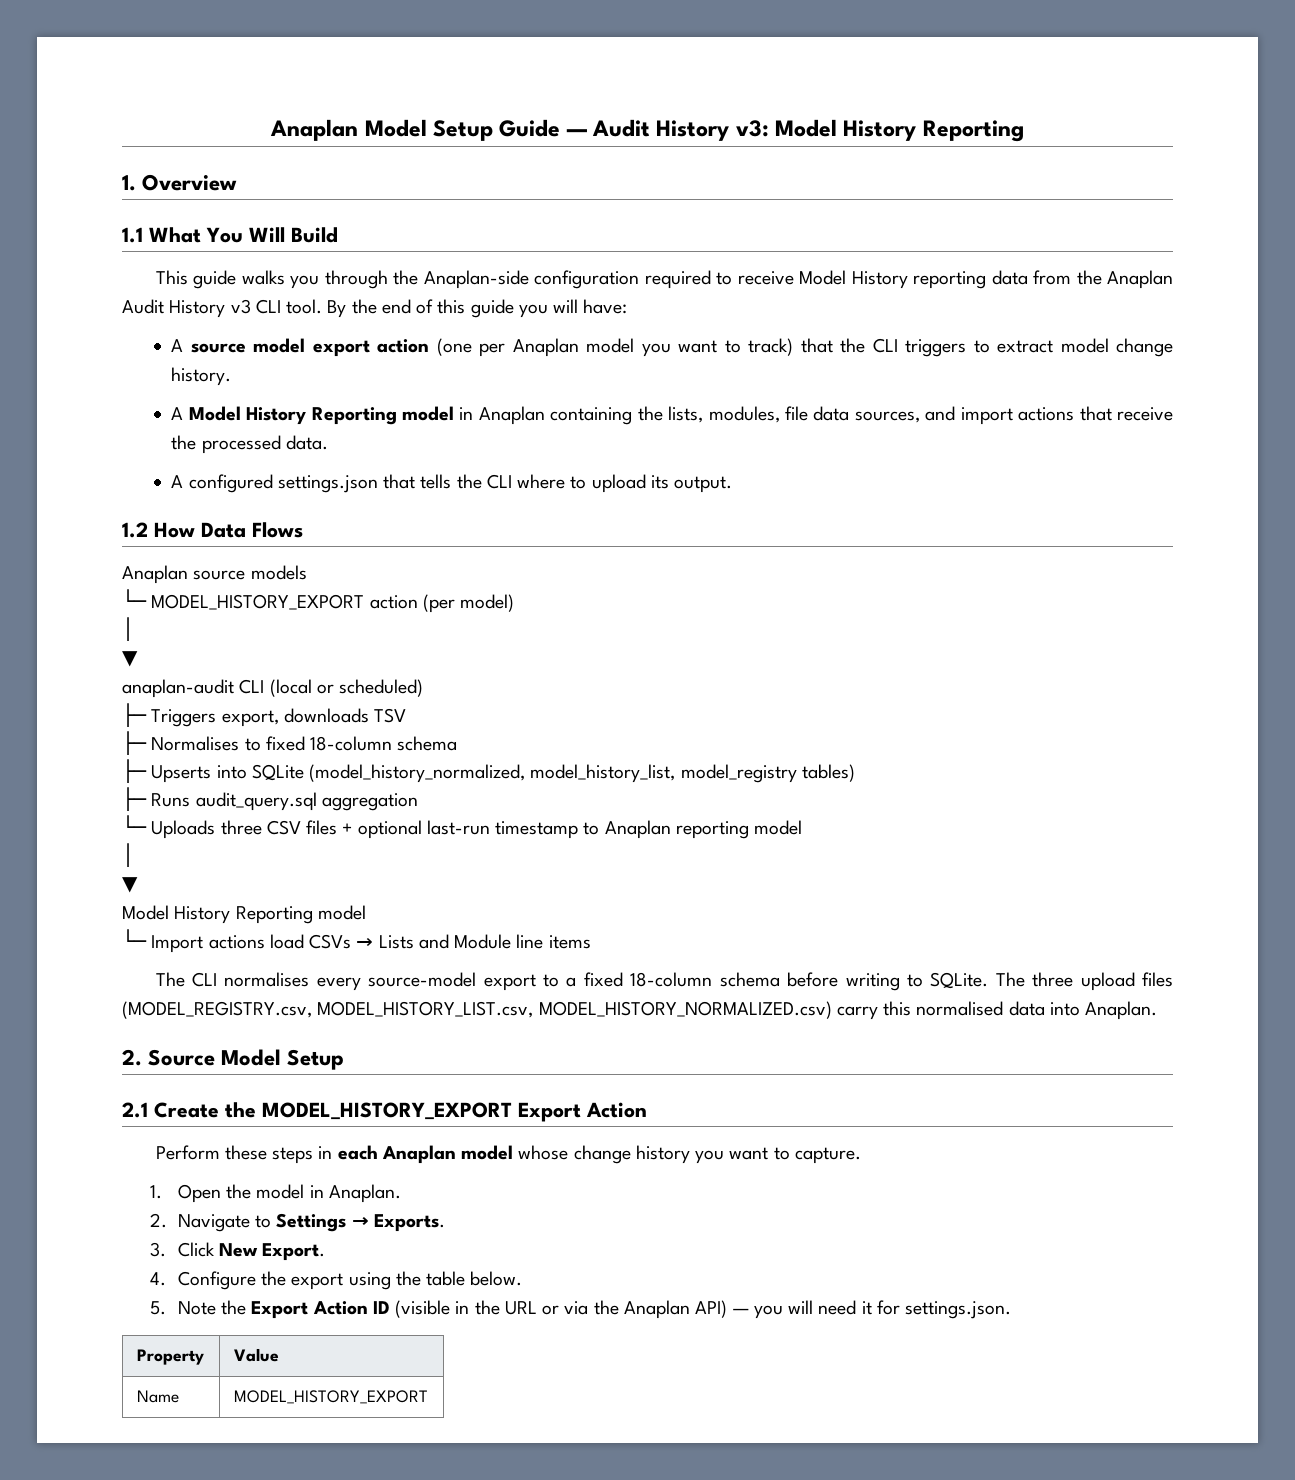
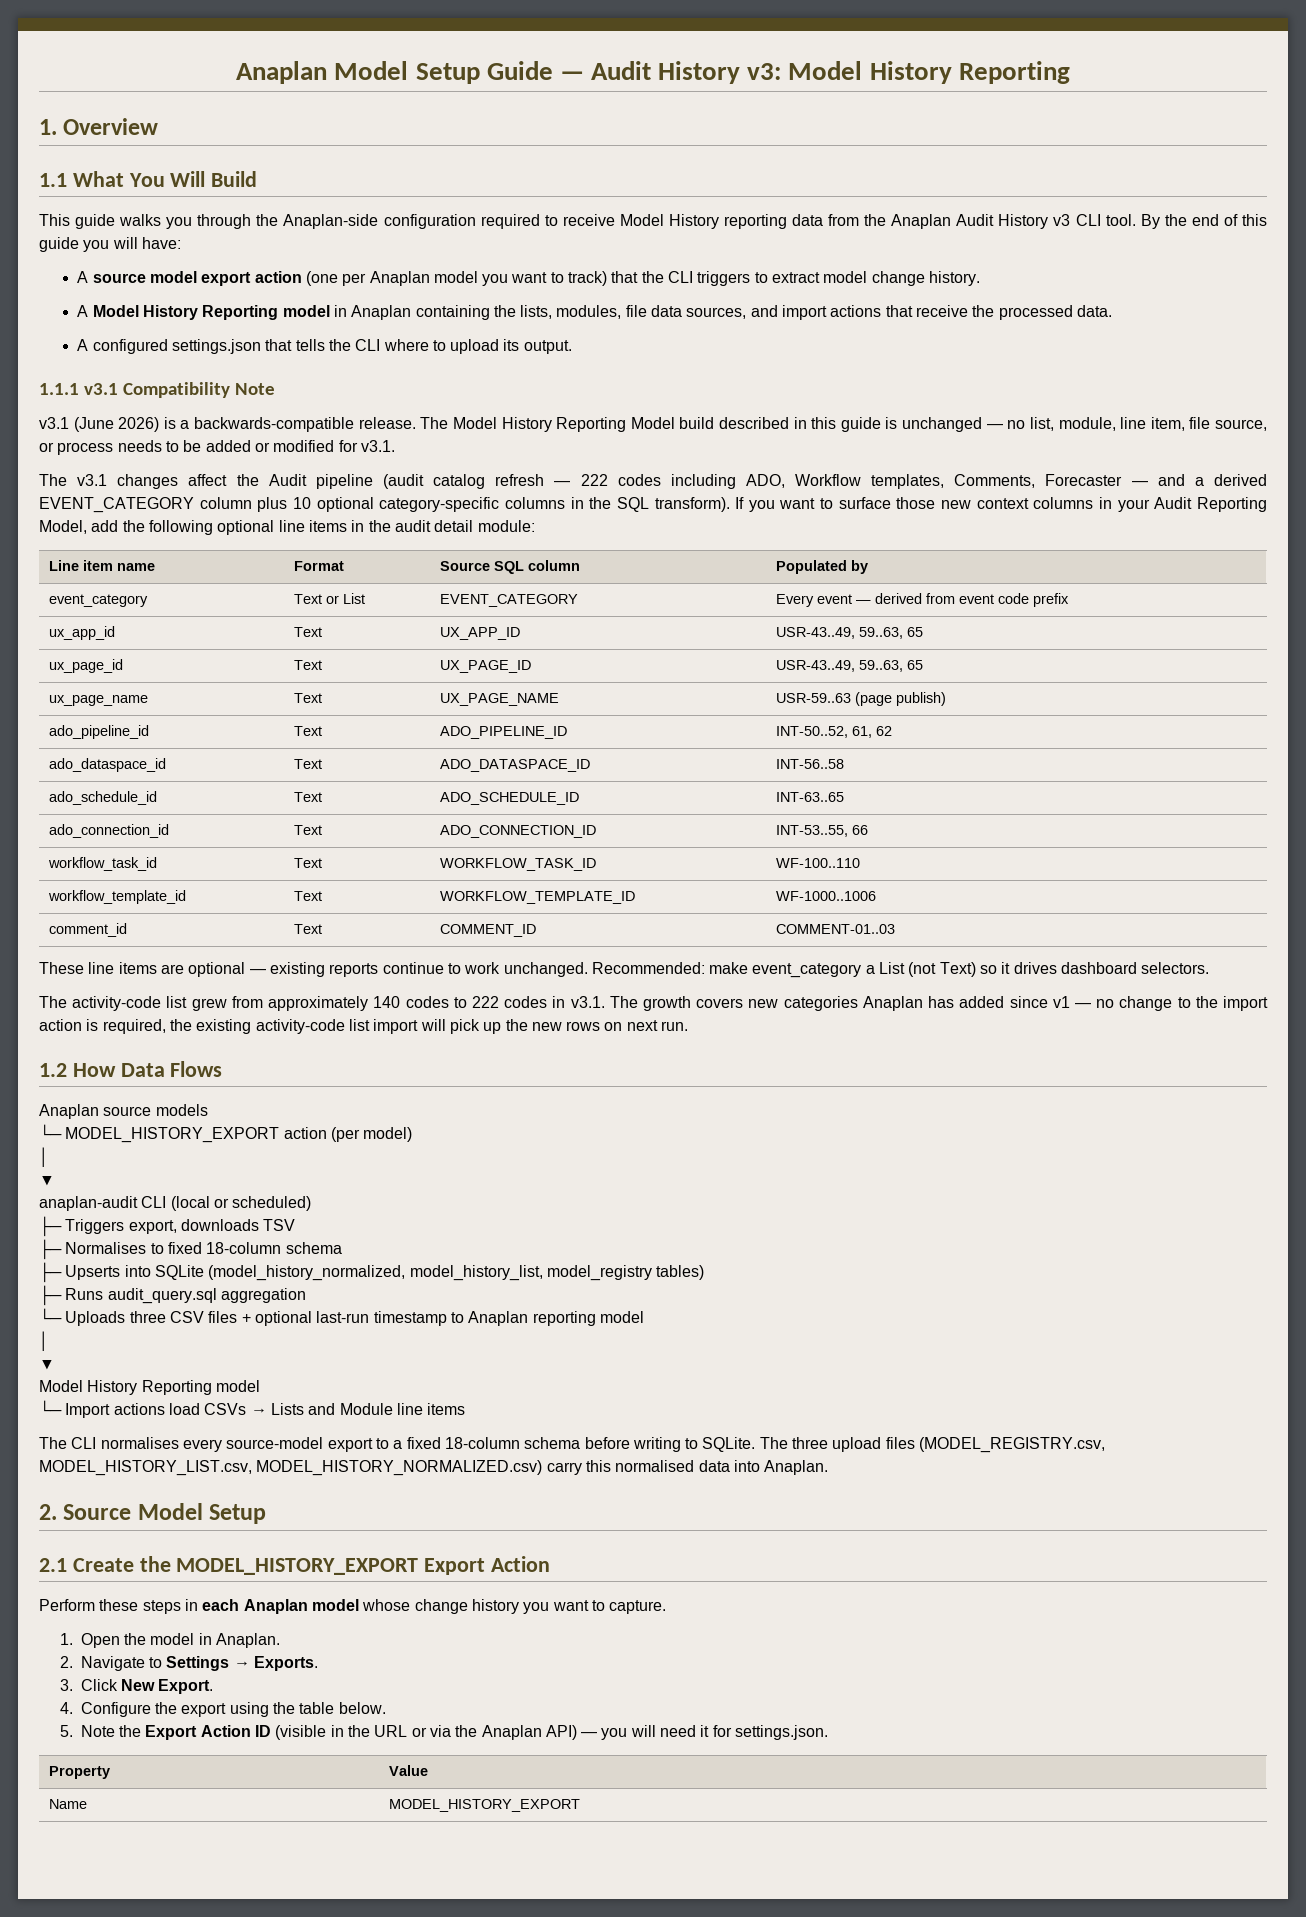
(733, 484) none -> [39,382,276,398] [39,417,1267,432] [39,440,395,455] [39,474,1268,489] [39,497,1268,513] [39,520,535,535] [48,560,155,571] [293,561,344,571] [439,560,580,574] [775,560,868,574] [48,594,148,607] [293,593,365,604] [439,594,578,607] [775,593,1069,607] [48,626,115,640] [293,627,322,637] [439,627,520,640] [775,627,923,639] [48,659,123,673] [293,660,322,670] [439,660,531,673] [775,660,923,672] [48,695,148,706] [293,693,322,703] [439,693,559,706] [775,692,946,706] [48,725,149,739] [293,726,322,736] [439,726,567,739] [775,726,892,738] [48,758,166,772] [293,759,322,769] [439,759,590,772] [775,759,844,769] [48,791,157,805] [293,792,322,802] [439,792,579,805] [775,792,844,802] [48,824,169,838] [293,825,322,835] [439,825,596,838] [775,825,868,837] [47,857,157,871] [293,858,322,868] [439,858,596,871] [775,858,860,868] [47,890,186,904] [293,891,322,901] [439,891,635,904] [775,891,876,901] [48,923,127,937] [293,924,322,934] [439,924,536,937] [775,924,895,934] [39,962,1210,978] [39,996,1268,1011] [39,1019,689,1034] // 1.1.1 v3.1 Compatibility Note // v3.1 (June 2026) is a backwards-compatible release. The Model History Reporting Model build described in this guide is unchanged — no list, module, line item, file source, or process needs to be added or modified for v3.1. // The v3.1 changes affect the Audit pipeline (audit catalog refresh — 222 codes including ADO, Workflow templates, Comments, Forecaster — and a derived EVENT_CATEGORY column plus 10 optional category-specific columns in the SQL transform). If you want to surface those new context columns in your Audit Reporting Model, add the following optional line items in the audit detail module: // Line item name | Format | Source SQL column | Populated by // event_category | Text or List | EVENT_CATEGORY | Every event — derived from event code prefix // ux_app_id | Text | UX_APP_ID | USR-43..49, 59..63, 65 // ux_page_id | Text | UX_PAGE_ID | USR-43..49, 59..63, 65 // ux_page_name | Text | UX_PAGE_NAME | USR-59..63 (page publish) // ado_pipeline_id | Text | ADO_PIPELINE_ID | INT-50..52, 61, 62 // ado_dataspace_id | Text | ADO_DATASPACE_ID | INT-56..58 // ado_schedule_id | Text | ADO_SCHEDULE_ID | INT-63..65 // ado_connection_id | Text | ADO_CONNECTION_ID | INT-53..55, 66 // workflow_task_id | Text | WORKFLOW_TASK_ID | WF-100..110 // workflow_template_id | Text | WORKFLOW_TEMPLATE_ID | WF-1000..1006 // comment_id | Text | COMMENT_ID | COMMENT-01..03 // These line items are optional — existing reports continue to work unchanged. Recommended: make event_category a List (not Text) so it drives dashboard selectors. // The activity-code list grew from approximately 140 codes to 222 codes in v3.1. The growth covers new categories Anaplan has added since v1 — no change to the import action is required, the existing activity-code list import will pick up the new rows on next run.

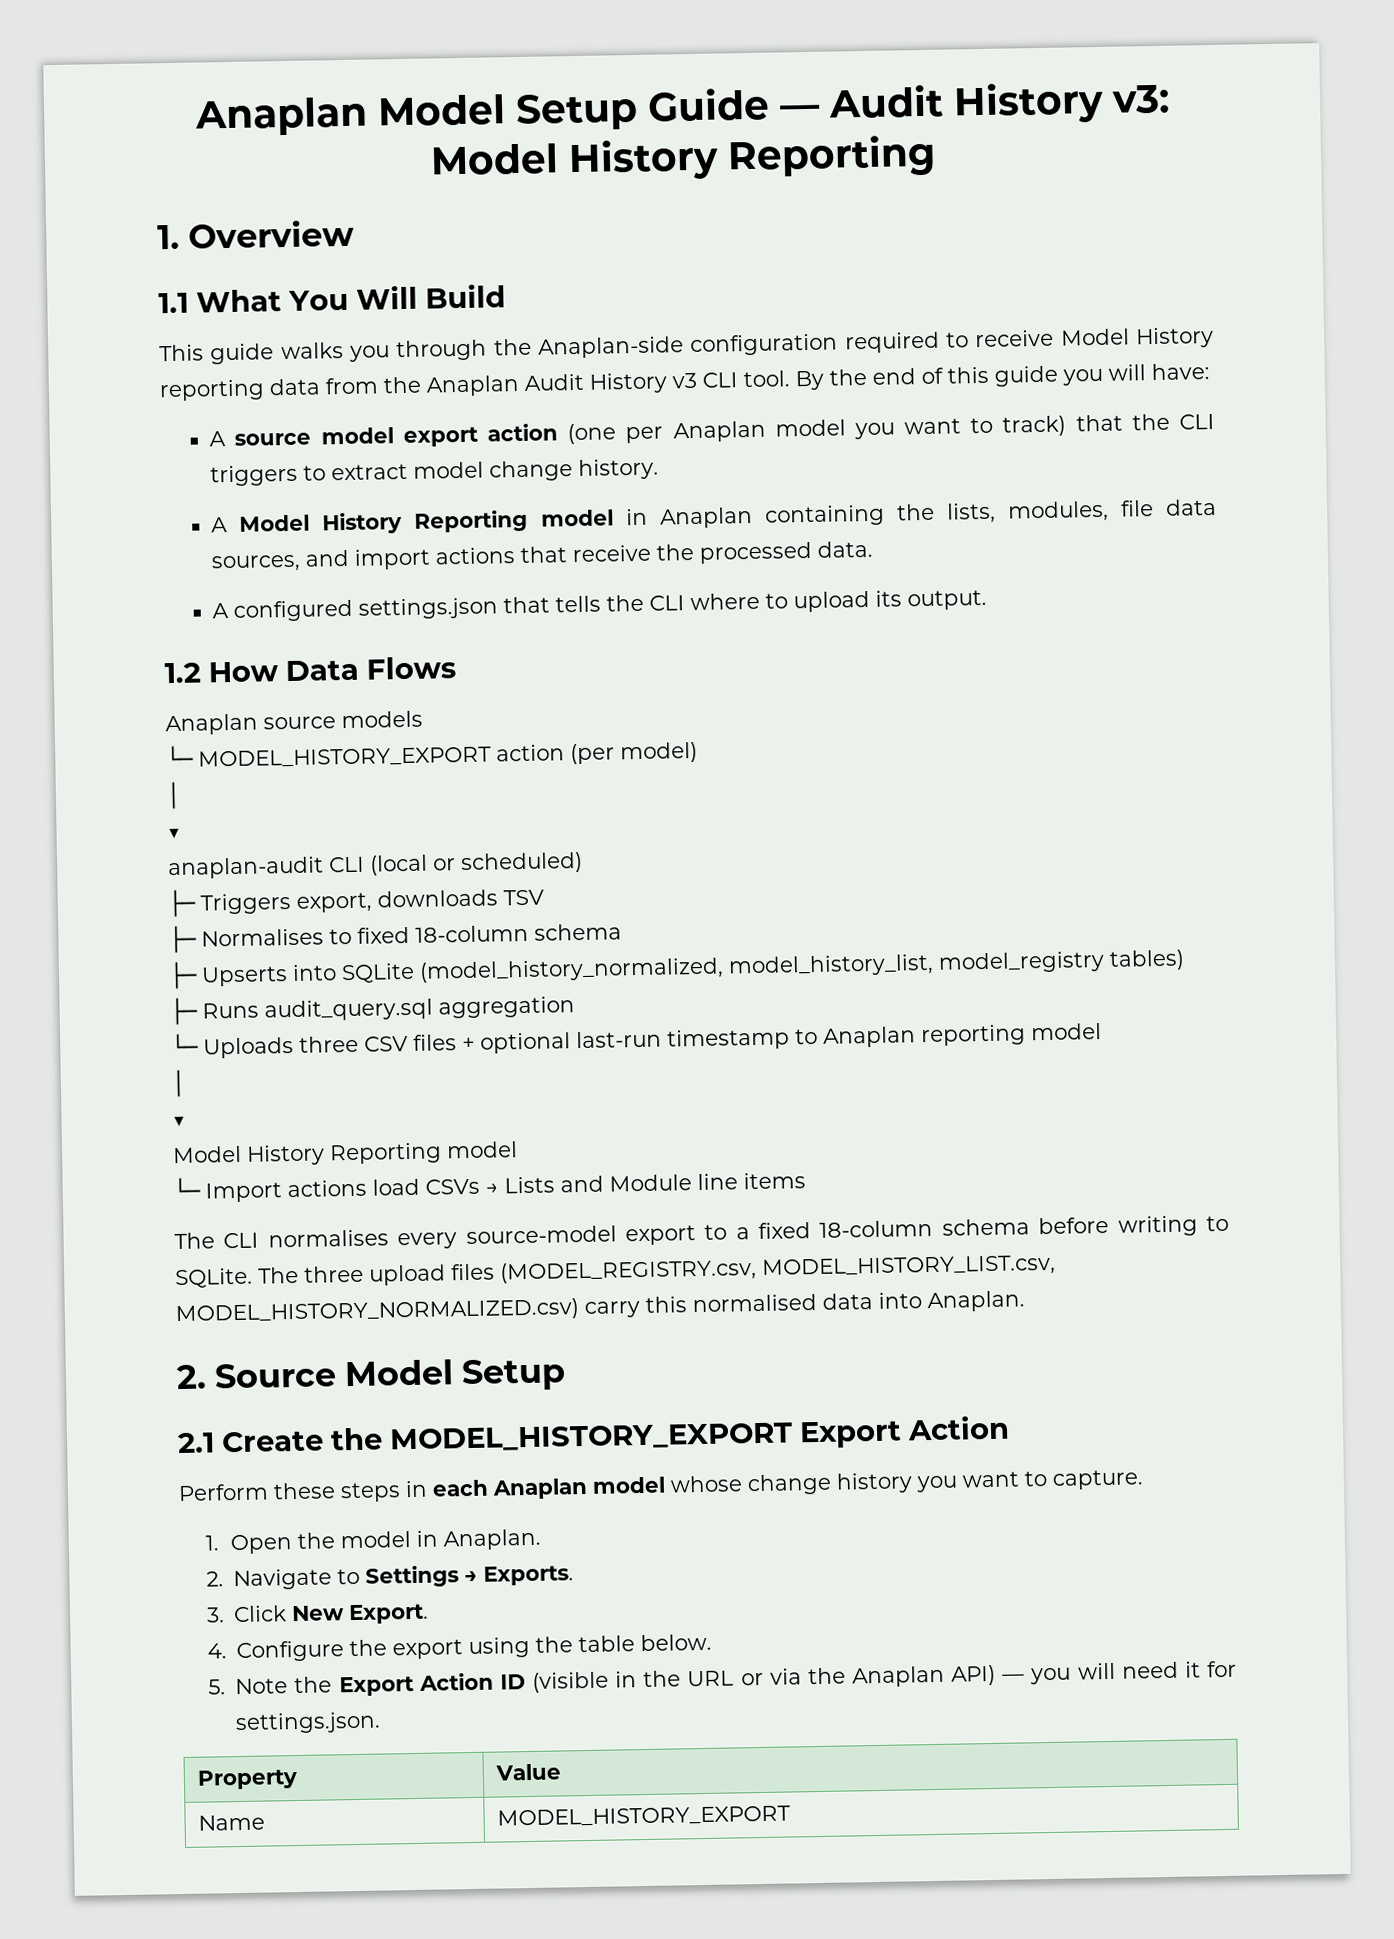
[39,382,276,398] [39,417,1267,432] [39,440,395,455] [39,474,1268,489] [39,497,1268,513] [39,520,535,535] [48,560,155,571] [293,561,344,571] [439,560,580,574] [775,560,868,574] [48,594,148,607] [293,593,365,604] [439,594,578,607] [775,593,1069,607] [48,626,115,640] [293,627,322,637] [439,627,520,640] [775,627,923,639] [48,659,123,673] [293,660,322,670] [439,660,531,673] [775,660,923,672] [48,695,148,706] [293,693,322,703] [439,693,559,706] [775,692,946,706] [48,725,149,739] [293,726,322,736] [439,726,567,739] [775,726,892,738] [48,758,166,772] [293,759,322,769] [439,759,590,772] [775,759,844,769] [48,791,157,805] [293,792,322,802] [439,792,579,805] [775,792,844,802] [48,824,169,838] [293,825,322,835] [439,825,596,838] [775,825,868,837] [47,857,157,871] [293,858,322,868] [439,858,596,871] [775,858,860,868] [47,890,186,904] [293,891,322,901] [439,891,635,904] [775,891,876,901] [48,923,127,937] [293,924,322,934] [439,924,536,937] [775,924,895,934] [39,962,1210,978] [39,996,1268,1011] [39,1019,689,1034] // 1.1.1 v3.1 Compatibility Note // v3.1 (June 2026) is a backwards-compatible release. The Model History Reporting Model build described in this guide is unchanged — no list, module, line item, file source, or process needs to be added or modified for v3.1. // The v3.1 changes affect the Audit pipeline (audit catalog refresh — 222 codes including ADO, Workflow templates, Comments, Forecaster — and a derived EVENT_CATEGORY column plus 10 optional category-specific columns in the SQL transform). If you want to surface those new context columns in your Audit Reporting Model, add the following optional line items in the audit detail module: // Line item name | Format | Source SQL column | Populated by // event_category | Text or List | EVENT_CATEGORY | Every event — derived from event code prefix // ux_app_id | Text | UX_APP_ID | USR-43..49, 59..63, 65 // ux_page_id | Text | UX_PAGE_ID | USR-43..49, 59..63, 65 // ux_page_name | Text | UX_PAGE_NAME | USR-59..63 (page publish) // ado_pipeline_id | Text | ADO_PIPELINE_ID | INT-50..52, 61, 62 // ado_dataspace_id | Text | ADO_DATASPACE_ID | INT-56..58 // ado_schedule_id | Text | ADO_SCHEDULE_ID | INT-63..65 // ado_connection_id | Text | ADO_CONNECTION_ID | INT-53..55, 66 // workflow_task_id | Text | WORKFLOW_TASK_ID | WF-100..110 // workflow_template_id | Text | WORKFLOW_TEMPLATE_ID | WF-1000..1006 // comment_id | Text | COMMENT_ID | COMMENT-01..03 // These line items are optional — existing reports continue to work unchanged. Recommended: make event_category a List (not Text) so it drives dashboard selectors. // The activity-code list grew from approximately 140 codes to 222 codes in v3.1. The growth covers new categories Anaplan has added since v1 — no change to the import action is required, the existing activity-code list import will pick up the new rows on next run. -> (988, 600) none

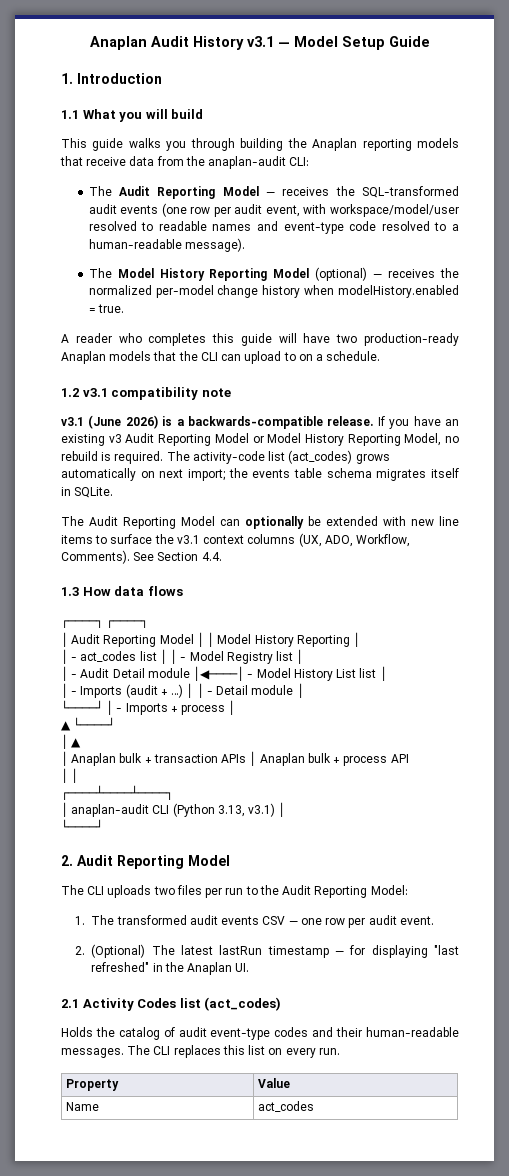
[193,96,368,137] Anaplan -> [90,36,290,50] Anaplan Audit History v3.1 —
[779,81,1170,125] [430,134,936,182] [157,219,356,250] — Audit History v3: Model History Reporting // 1. Overview -> [61,73,162,84] // 1. Introduction
[288,283,506,311] You Will Build -> [119,109,204,122] you will build
[493,326,1215,359] [159,363,1210,402] [209,413,1215,448] [210,458,660,487] [211,498,1217,535] [211,540,874,573] [212,589,988,622] [164,656,456,684] [165,710,423,736] [166,741,698,769] [166,781,181,810] [167,827,181,840] [168,851,583,880] [168,889,544,918] [169,923,622,954] [169,949,1185,990] [170,996,575,1026] [171,1023,1102,1059] [171,1069,186,1098] [172,1115,186,1128] [172,1141,518,1166] [173,1172,806,1203] [174,1215,1229,1250] [175,1254,1056,1289] [175,1290,1025,1326] [176,1358,567,1392] [177,1414,1010,1454] [178,1469,1144,1503] [204,1528,542,1555] [205,1565,575,1591] [205,1603,430,1625] [206,1633,713,1663] [207,1660,1237,1697] [235,1711,382,1735] the Anaplan-side configuration required to receive Model History reporting data from the Anaplan Audit History v3 CLI tool. By the end of this guide you will have: // A source model export action (one per Anaplan model you want to track) that the CLI triggers to extract model change history. // A Model History Reporting model in Anaplan containing the lists, modules, file data sources, and import actions that receive the processed data. // A configured settings.json that tells the CLI where to upload its output. // 1.2 How Data Flows // Anaplan source models // └─ MODEL_HISTORY_EXPORT action (per model) // │ // ▼ // anaplan-audit CLI (local or scheduled) // ├─ Triggers export, downloads TSV // ├─ Normalises to fixed 18-column schema // ├─ Upserts into SQLite (model_history_normalized, model_history_list, model_registry tables) // ├─ Runs audit_query.sql aggregation // └─ Uploads three CSV files + optional last-run timestamp to Anaplan reporting model // │ // ▼ // Model History Reporting model // └─ Import actions load CSVs → Lists and Module line items // The CLI normalises every source-model export to a fixed 18-column schema before writing to SQLite. The three upload files (MODEL_REGISTRY.csv, MODEL_HISTORY_LIST.csv, MODEL_HISTORY_NORMALIZED.csv) carry this normalised data into Anaplan. // 2. Source Model Setup // 2.1 Create the MODEL_HISTORY_EXPORT Export Action // Perform these steps in each Anaplan model whose change history you want to capture. // 1. Open the model in Anaplan. // 2. Navigate to Settings → Exports. // 3. Click New Export. // 4. Configure the export using the table below. // 5. Note the Export Action ID (visible in the URL or via the Anaplan API) — you will need it for settings.json. -> [240,138,459,151] [60,156,310,169] [88,186,459,199] [88,203,459,217] [88,221,459,234] [88,238,245,252] [88,267,459,281] [88,285,460,298] [88,304,124,313] [61,333,459,346] [61,351,381,364] [61,387,231,400] [61,415,459,429] [61,433,459,446] [61,450,390,464] [61,468,459,481] [61,487,114,498] [61,516,459,529] [61,533,411,547] [61,550,222,564] [61,586,183,596] [61,620,149,628] [61,632,361,647] [61,649,304,664] [61,666,387,681] [61,683,304,698] [61,700,236,715] [61,717,116,731] [61,734,82,749] [61,751,409,766] [61,768,79,783] [61,785,173,800] [61,802,286,817] [61,819,103,831] [61,855,230,869] [61,885,408,898] [75,915,434,928] [75,944,459,958] [91,962,250,975] [61,997,282,1011] [61,1027,459,1040] [61,1045,340,1058] building the Anaplan reporting models that receive data from the anaplan-audit CLI: // The Audit Reporting Model — receives the SQL-transformed audit events (one row per audit event, with workspace/model/user resolved to readable names and event-type code resolved to a human-readable message). // The Model History Reporting Model (optional) — receives the normalized per-model change history when modelHistory.enabled = true. // A reader who completes this guide will have two production-ready Anaplan models that the CLI can upload to on a schedule. // 1.2 v3.1 compatibility note // v3.1 (June 2026) is a backwards-compatible release. If you have an existing v3 Audit Reporting Model or Model History Reporting Model, no rebuild is required. The activity-code list (act_codes) grows automatically on next import; the events table schema migrates itself in SQLite. // The Audit Reporting Model can optionally be extended with new line items to surface the v3.1 context columns (UX, ADO, Workflow, Comments). See Section 4.4. // 1.3 How data flows // ┌────┐ ┌────┐ // │ Audit Reporting Model │ │ Model History Reporting │ // │ - act_codes list │ │ - Model Registry list │ // │ - Audit Detail module │◀────│ - Model History List list │ // │ - Imports (audit + …) │ │ - Detail module │ // └────┘ │ - Imports + process │ // ▲ └────┘ // │ ▲ // │ Anaplan bulk + transaction APIs │ Anaplan bulk + process API // │ │ // ┌────┴────┴────┐ // │ anaplan-audit CLI (Python 3.13, v3.1) │ // └────┘ // 2. Audit Reporting Model // The CLI uploads two files per run to the Audit Reporting Model: // 1. The transformed audit events CSV — one row per audit event. // 2. (Optional) The latest lastRun timestamp — for displaying "last refreshed" in the Anaplan UI. // 2.1 Activity Codes list (act_codes) // Holds the catalog of audit event-type codes and their human-readable messages. The CLI replaces this list on every run.
[496,1805,791,1828] MODEL_HISTORY_EXPORT -> [257,1101,314,1112] act_codes

